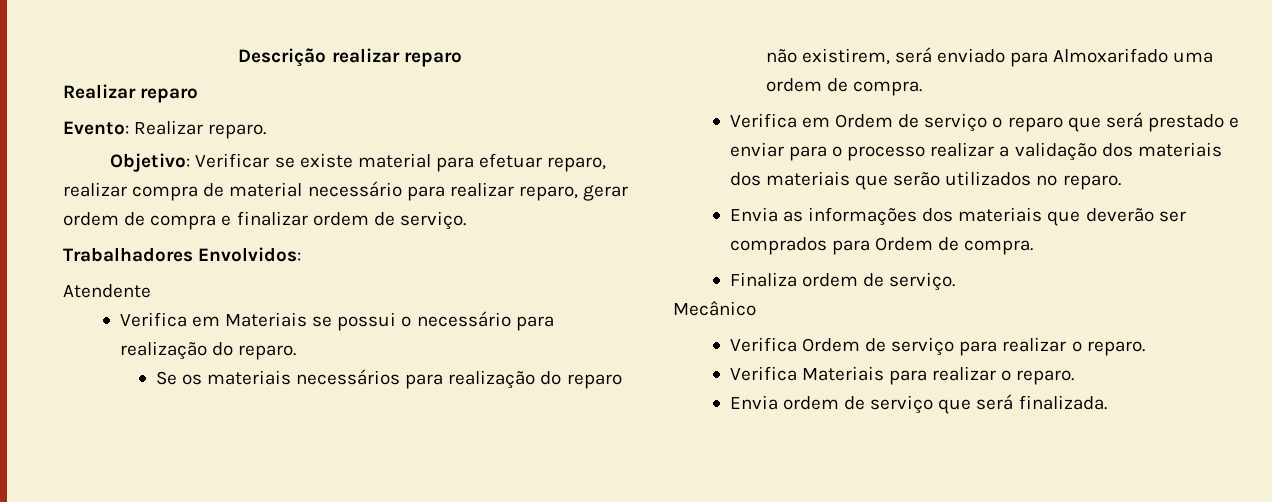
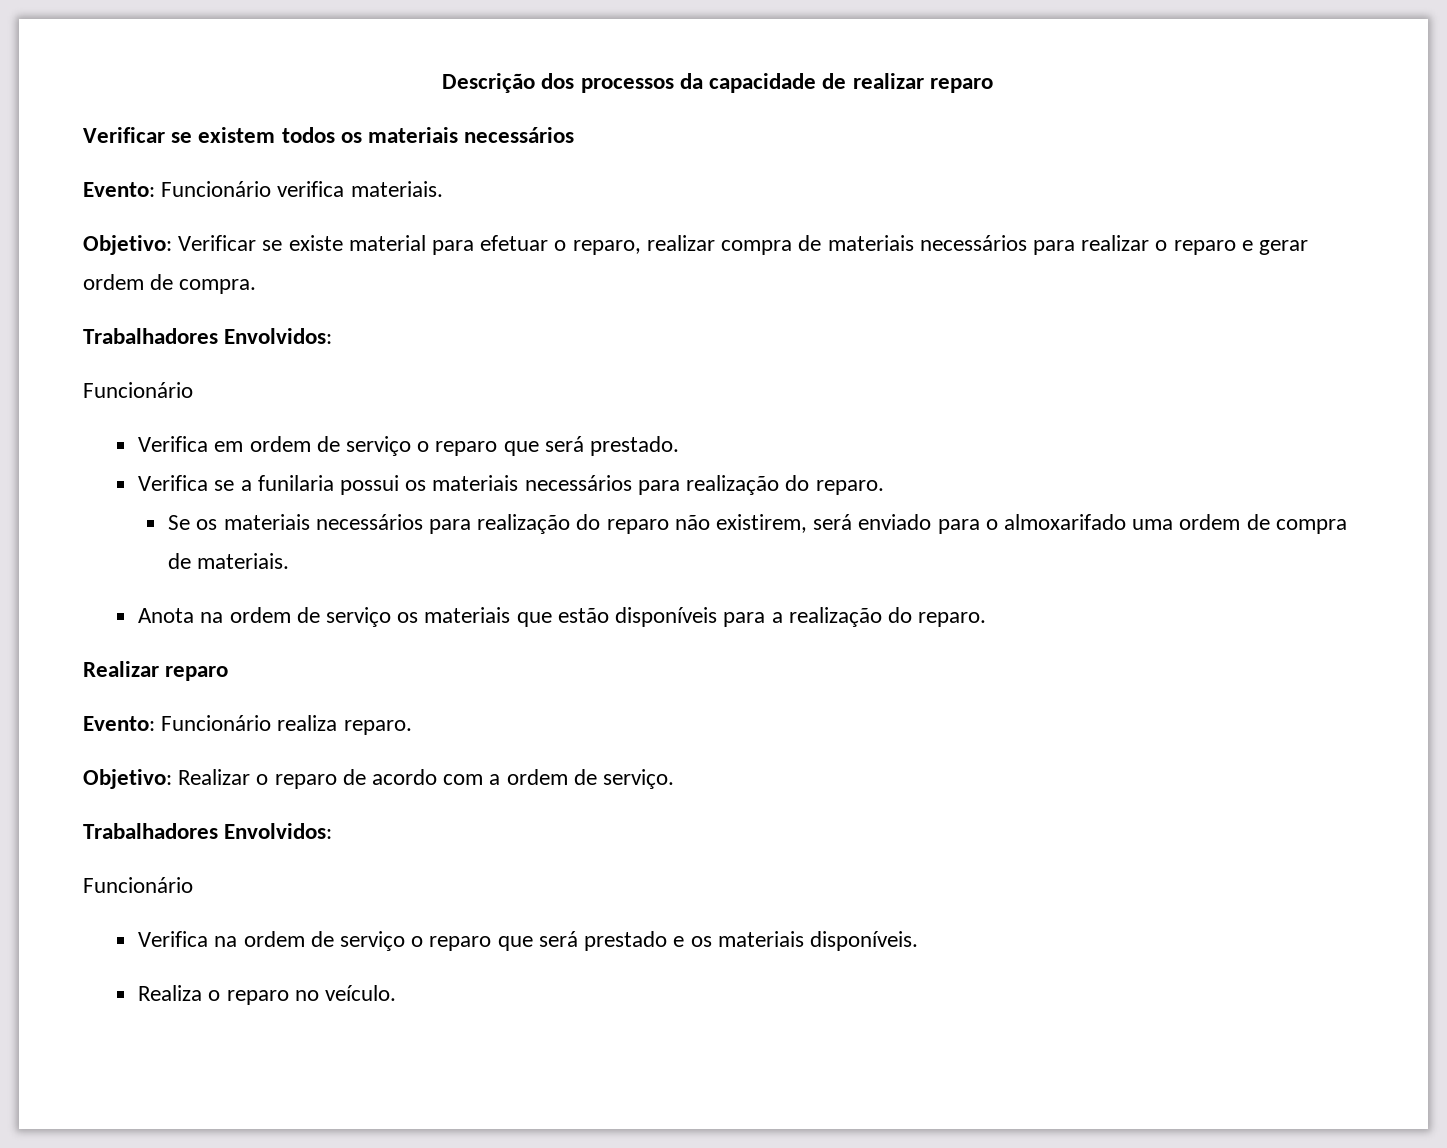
[331,48,462,67] [63,84,199,103] [63,120,267,139] realizar reparo // Realizar reparo // Evento: Realizar reparo. -> [541,73,993,93] [83,127,575,143] [83,181,443,197] dos processos da capacidade de realizar reparo // Verificar se existem todos os materiais necessários // Evento: Funcionário verifica materiais.
(543, 160) none -> [554,240,567,251] o
[229,181,629,201] [63,211,466,230] [63,247,302,262] [63,284,151,298] [119,311,511,331] material necessário para realizar reparo, gerar ordem de compra e finalizar ordem de serviço. // Trabalhadores Envolvidos: // Atendente // Verifica em Materiais se possui o necessário -> [827,235,1308,255] [83,274,257,294] [83,328,333,344] [83,382,193,398] [138,436,680,456] [138,475,632,495] materiais necessários para realizar o reparo e gerar ordem de compra. // Trabalhadores Envolvidos: // Funcionário // Verifica em ordem de serviço o reparo que será prestado. // Verifica se a funilaria possui os materiais necessários
[1053,48,1169,63] Almoxarifado -> [985,514,1127,530] o almoxarifado
[852,81,922,96] [729,113,894,128] compra. // Verifica em Ordem -> [1275,519,1347,534] [168,553,290,569] [138,607,987,627] [83,661,229,681] [83,715,412,735] [83,769,675,789] [83,823,333,839] [83,877,193,893] [138,931,305,947] compra de materiais. // Anota na ordem de serviço os materiais que estão disponíveis para a realização do reparo. // Realizar reparo // Evento: Funcionário realiza reparo. // Objetivo: Realizar o reparo de acordo com a ordem de serviço. // Trabalhadores Envolvidos: // Funcionário // Verifica na ordem
[729,142,1222,161] [729,171,1121,190] [729,207,1186,226] [729,237,1034,255] [729,272,956,291] [673,301,756,316] [729,337,1145,356] [729,366,1075,385] [729,394,1107,414] enviar para o processo realizar a validação dos materiais dos materiais que serão utilizados no reparo. // Envia as informações dos materiais que deverão ser comprados para Ordem de compra. // Finaliza ordem de serviço. // Mecânico // Verifica Ordem de serviço para realizar o reparo. // Verifica Materiais para realizar o reparo. // Envia ordem de serviço que será finalizada. -> [690,931,918,951] [138,985,397,1005] os materiais disponíveis. // Realiza o reparo no veículo.

